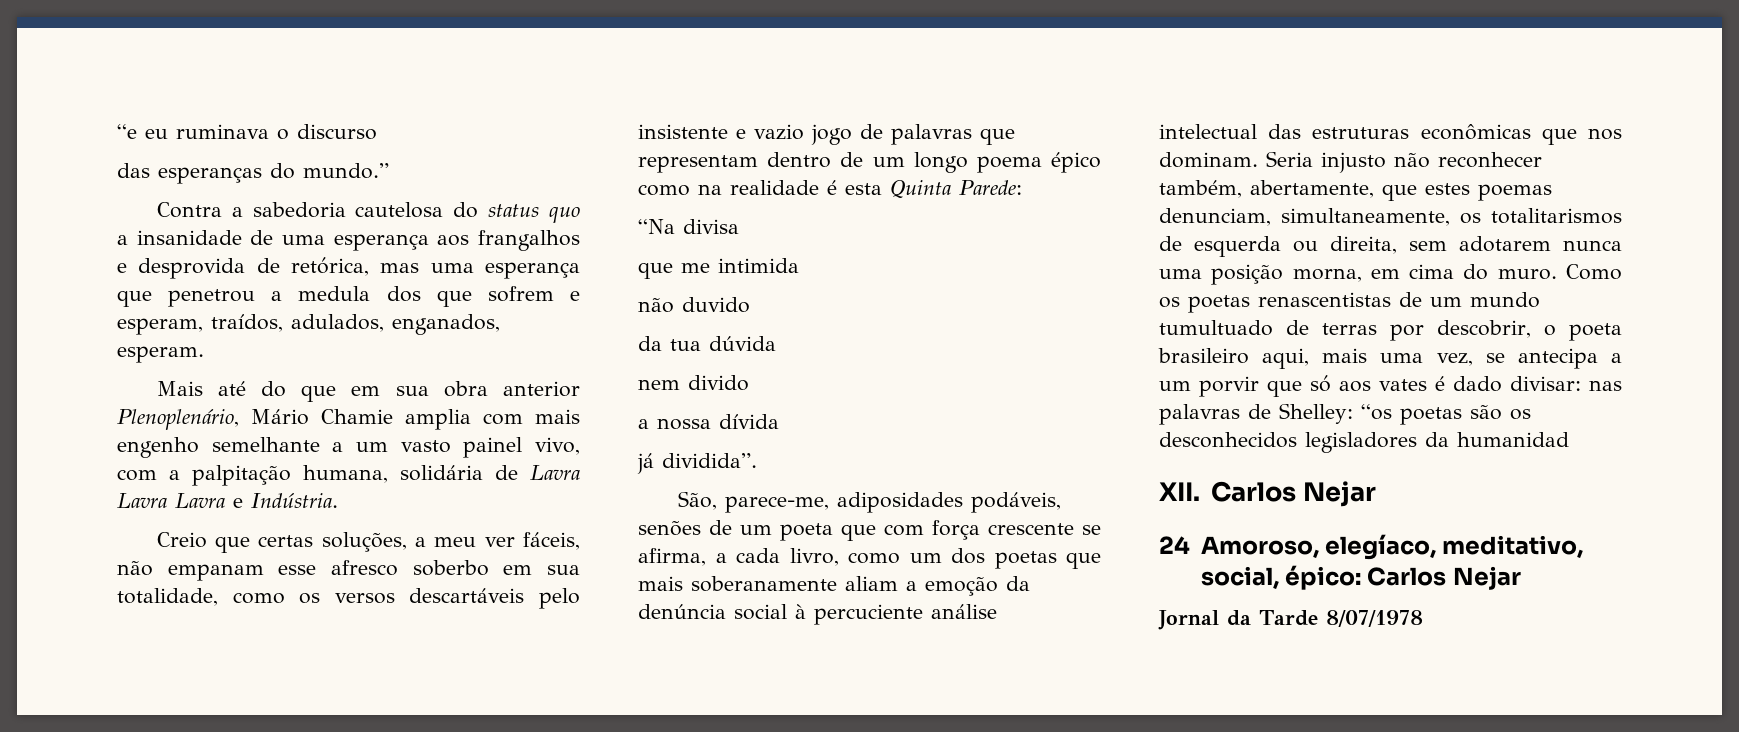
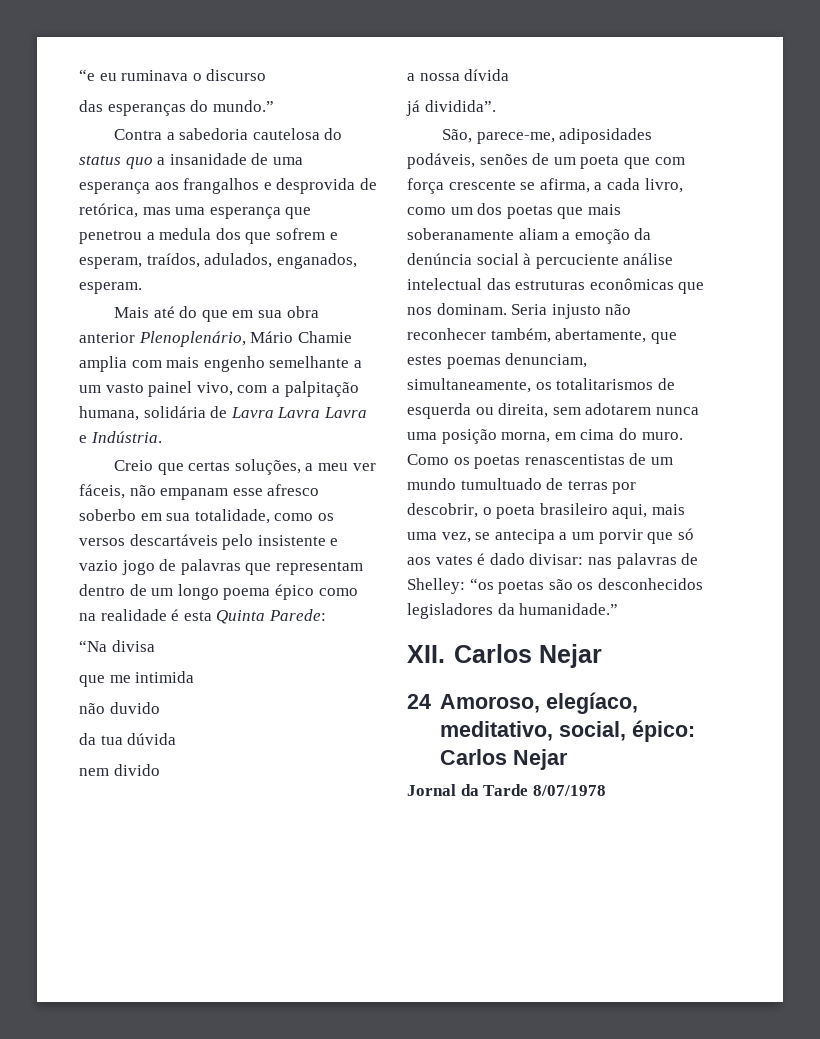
[1457,432,1569,447] humanidad -> [519,603,619,615] humanidade.”

